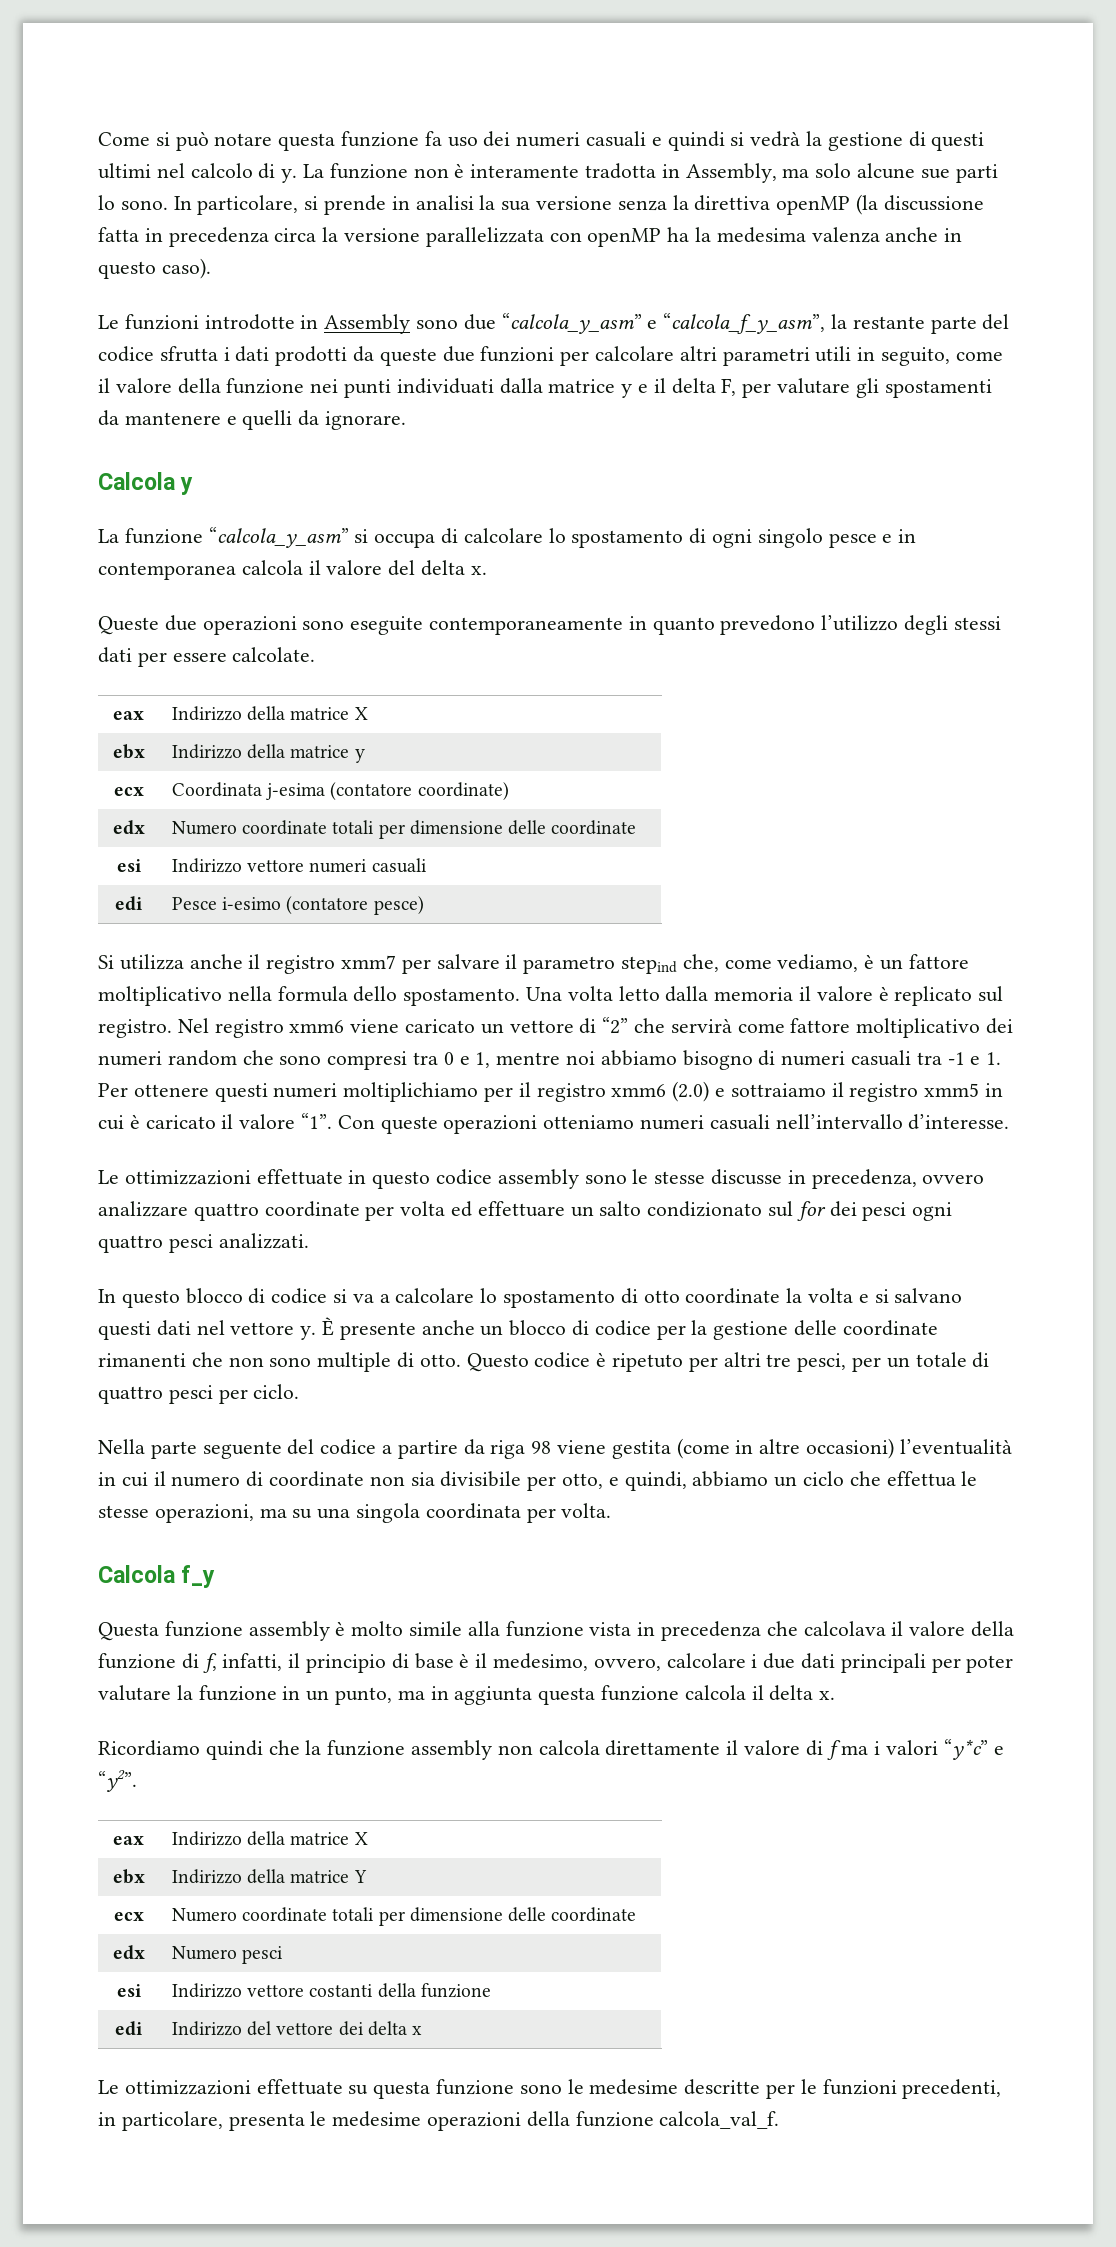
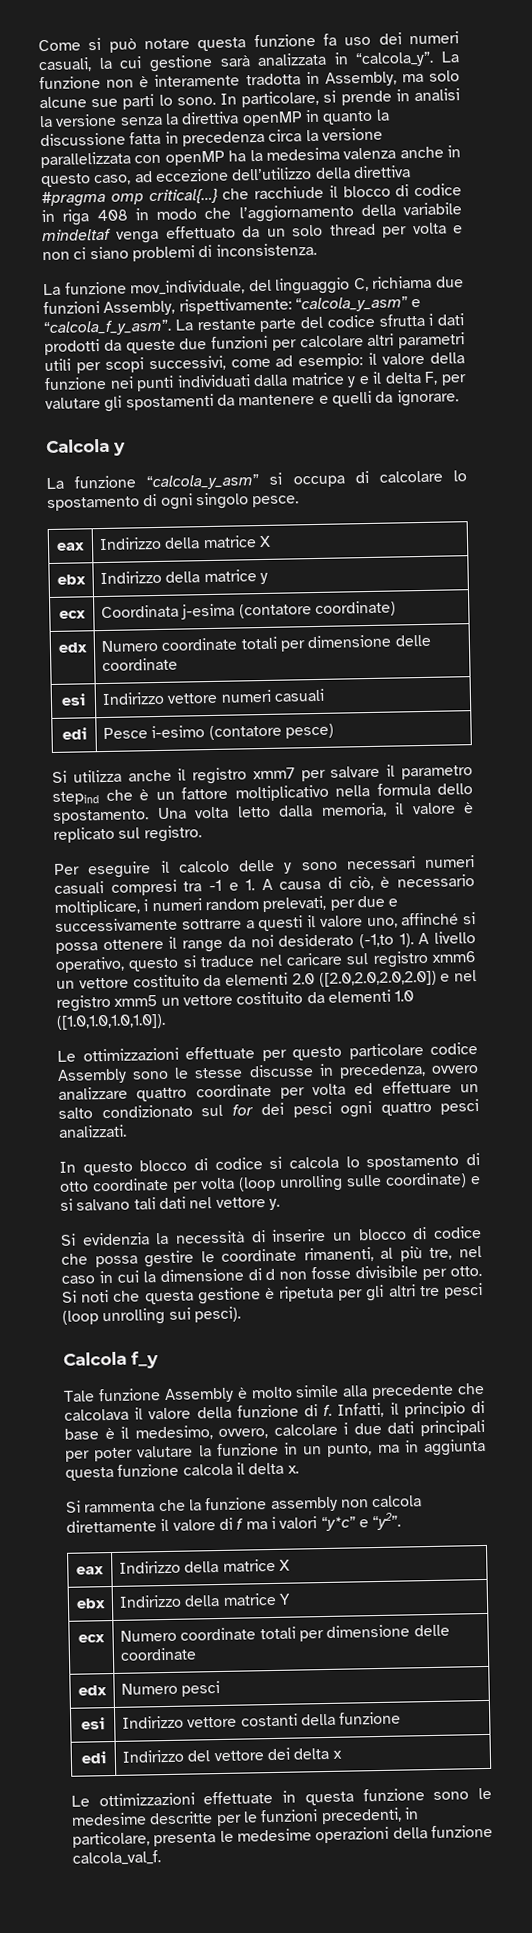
[586,131,985,151] [98,163,298,183] casuali e quindi si vedrà la gestione di questi ultimi nel calcolo di y. -> [38,51,435,73] casuali, la cui gestione sarà analizzata in “calcola_y”.
[501,201,531,211] sua -> (53, 121) none
[856,194,879,215] (la -> [304,109,390,125] in quanto la
[161,258,211,279] [98,313,848,334] caso). // Le funzioni introdotte in Assembly sono due “calcola_y_asm” e “calcola_f_y_asm”, la -> [94,165,411,186] [41,183,462,208] [41,202,462,226] [42,222,464,244] [42,242,317,262] [43,275,464,296] [43,296,422,316] [43,319,193,337] caso, ad eccezione dell’utilizzo della direttiva #pragma omp critical{…} che racchiude il blocco di codice in riga 408 in modo che l’aggiornamento della variabile mindeltaf venga effettuato da un solo thread per volta e non ci siano problemi di inconsistenza. // La funzione mov_individuale, del linguaggio C, richiama due funzioni Assembly, rispettivamente: “calcola_y_asm” e “calcola_f_y_asm”. La
[857,347,1003,366] in seguito, come -> [75,353,364,374] per scopi successivi, come ad esempio:
[828,529,917,548] [98,560,487,580] [98,615,1001,635] [98,647,316,667] pesce e in contemporanea calcola il valore del delta x. // Queste due operazioni sono eseguite contemporaneamente in quanto prevedono l’utilizzo degli stessi dati per essere calcolate. -> [252,495,300,508] pesce.
[682,954,859,972] che, come vediamo, -> [105,789,133,801] che
[714,987,794,1001] memoria -> [320,802,387,818] memoria,
[177,1017,1014,1038] [98,1050,912,1070] Nel registro xmm6 viene caricato un vettore di “2” che servirà come fattore moltiplicativo dei numeri random che sono compresi tra 0 e 1, mentre noi abbiamo bisogno di numeri casuali -> [54,855,475,879] [54,879,177,896] // Per eseguire il calcolo delle y sono necessari numeri casuali compresi
[98,1081,1004,1102] [98,1113,1010,1134] [98,1169,579,1189] Per ottenere questi numeri moltiplichiamo per il registro xmm6 (2.0) e sottraiamo il registro xmm5 in cui è caricato il valore “1”. Con queste operazioni otteniamo numeri casuali nell’intervallo d’interesse. // Le ottimizzazioni effettuate in questo codice assembly -> [261,874,475,891] [54,895,399,916] [55,912,476,932] [55,931,476,954] [55,950,476,973] [56,970,477,989] [56,989,415,1012] [56,1013,166,1030] [57,1042,478,1062] [57,1068,127,1084] A causa di ciò, è necessario moltiplicare, i numeri random prelevati, per due e successivamente sottrarre a questi il valore uno, affinché si possa ottenere il range da noi desiderato (-1,to 1). A livello operativo, questo si traduce nel caricare sul registro xmm6 un vettore costituito da elementi 2.0 ([2.0,2.0,2.0,2.0]) e nel registro xmm5 un vettore costituito da elementi 1.0 ([1.0,1.0,1.0,1.0]). // Le ottimizzazioni effettuate per questo particolare codice Assembly
[352,1288,475,1303] va a calcolare -> [289,1156,339,1169] calcola
[786,1288,854,1303] la volta -> [173,1172,467,1193] per volta (loop unrolling sulle coordinate)
[98,1321,151,1340] questi -> [133,1197,156,1210] tali
[322,1317,938,1340] [98,1352,990,1372] [98,1384,300,1404] [98,1438,1012,1459] [98,1471,978,1491] [98,1503,612,1523] È presente anche un blocco di codice per la gestione delle coordinate rimanenti che non sono multiple di otto. Questo codice è ripetuto per altri tre pesci, per un totale di quattro pesci per ciclo. // Nella parte seguente del codice a partire da riga 98 viene gestita (come in altre occasioni) l’eventualità in cui il numero di coordinate non sia divisibile per otto, e quindi, abbiamo un ciclo che effettua le stesse operazioni, ma su una singola coordinata per volta. -> [61,1225,483,1246] [61,1245,482,1268] [61,1265,483,1284] [62,1282,484,1305] [62,1306,241,1326] // Si evidenzia la necessità di inserire un blocco di codice che possa gestire le coordinate rimanenti, al più tre, nel caso in cui la dimensione di d non fosse divisibile per otto. Si noti che questa gestione è ripetuta per gli altri tre pesci (loop unrolling sui pesci).
[98,1621,330,1641] Questa funzione assembly -> [63,1387,234,1403] Tale funzione Assembly
[505,1621,762,1641] funzione vista in precedenza -> [371,1383,455,1400] precedente
[202,1653,283,1673] f, infatti, -> [323,1402,385,1418] f. Infatti,
[98,1740,263,1760] Ricordiamo quindi -> [66,1500,156,1513] Si rammenta
[348,2085,369,2095] su -> [282,1790,297,1803] in

